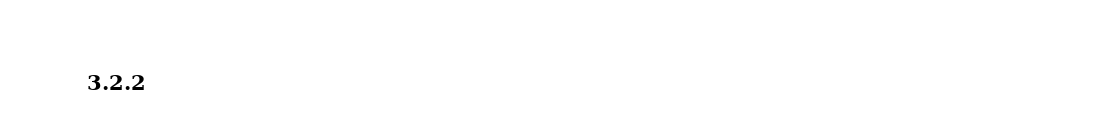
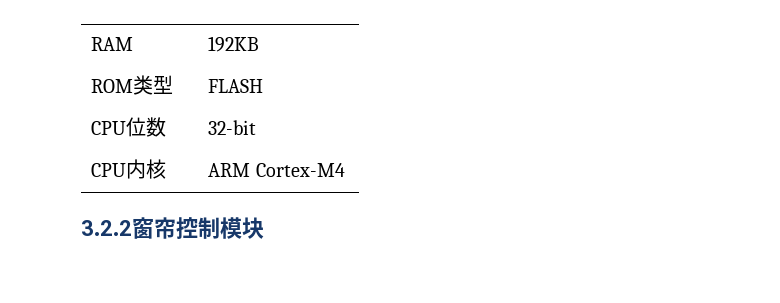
[87,75,146,90] 3.2.2 -> [91,37,134,51] [208,36,260,52] [91,75,174,95] [208,79,264,93] [91,117,167,137] [208,120,257,135] [91,159,167,179] [208,163,345,177] [81,217,264,239] RAM | 192KB // ROM类型 | FLASH // CPU位数 | 32-bit // CPU内核 | ARM Cortex-M4 // 3.2.2窗帘控制模块

